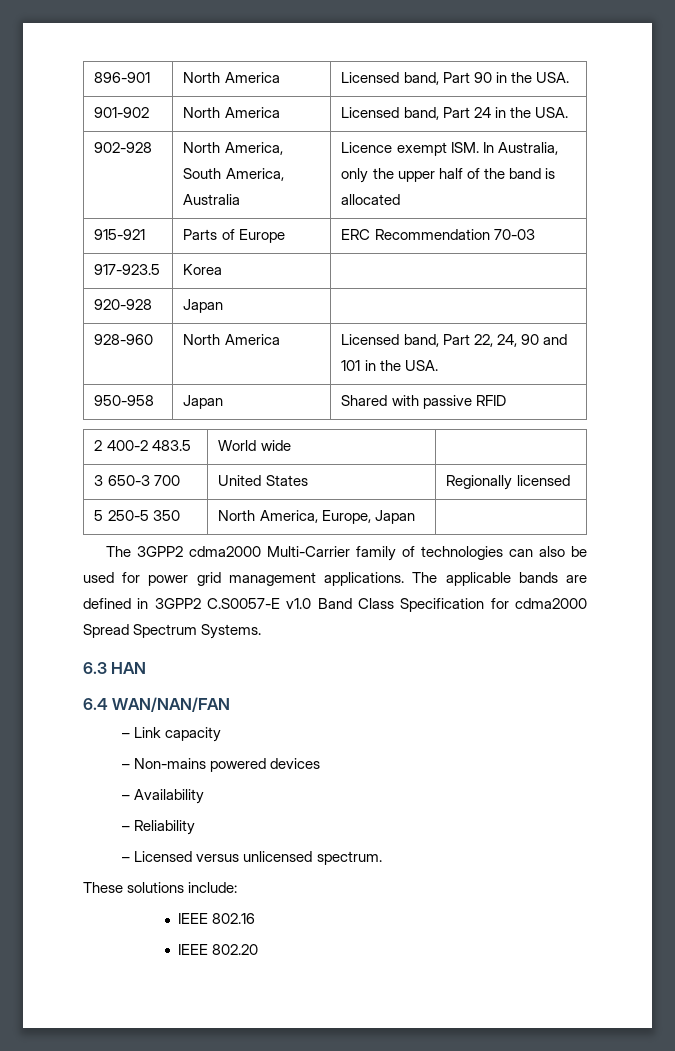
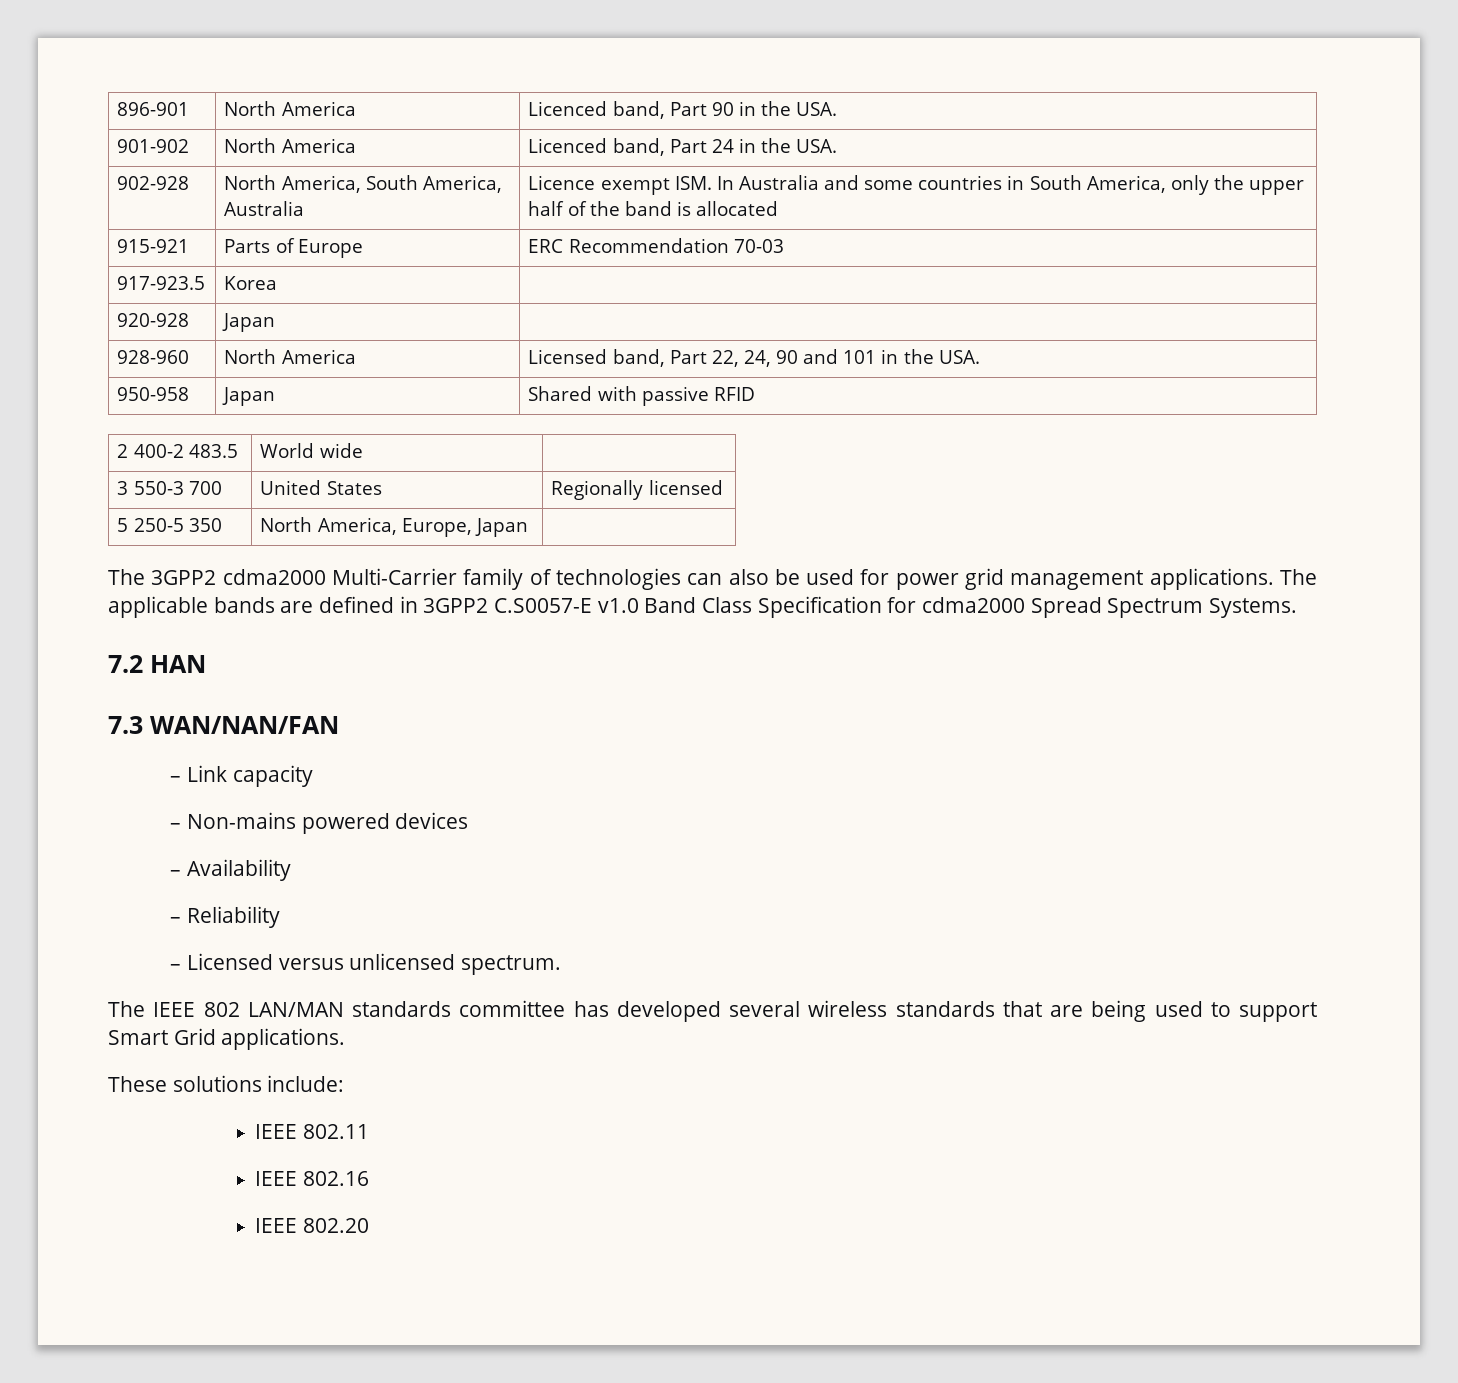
[341,72,400,83] Licensed -> [528,101,608,116] Licenced
[341,107,400,118] Licensed -> [528,138,608,153] Licenced
[497,142,558,155] Australia, -> [738,175,1166,193] Australia and some countries in South America,
[107,475,150,486] 650-3 -> [133,481,184,495] 550-3
[83,662,107,674] 6.3 -> [108,655,143,673] 7.2
[83,698,108,710] 6.4 -> [108,716,143,734] 7.3
(382, 858) none -> [108,1000,1317,1022] [108,1028,346,1050] // The IEEE 802 LAN/MAN standards committee has developed several wireless standards that are being used to support Smart Grid applications.
(238, 887) none -> [255,1124,370,1139] // IEEE 802.11

